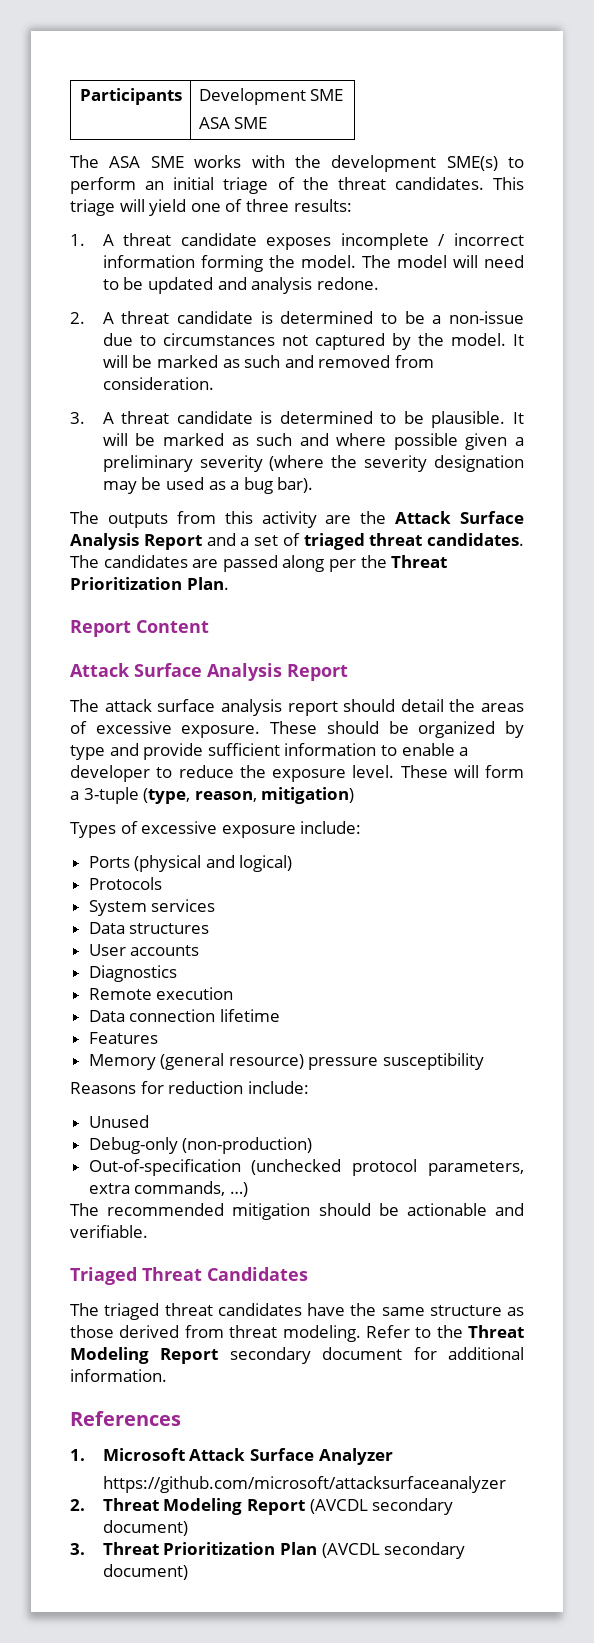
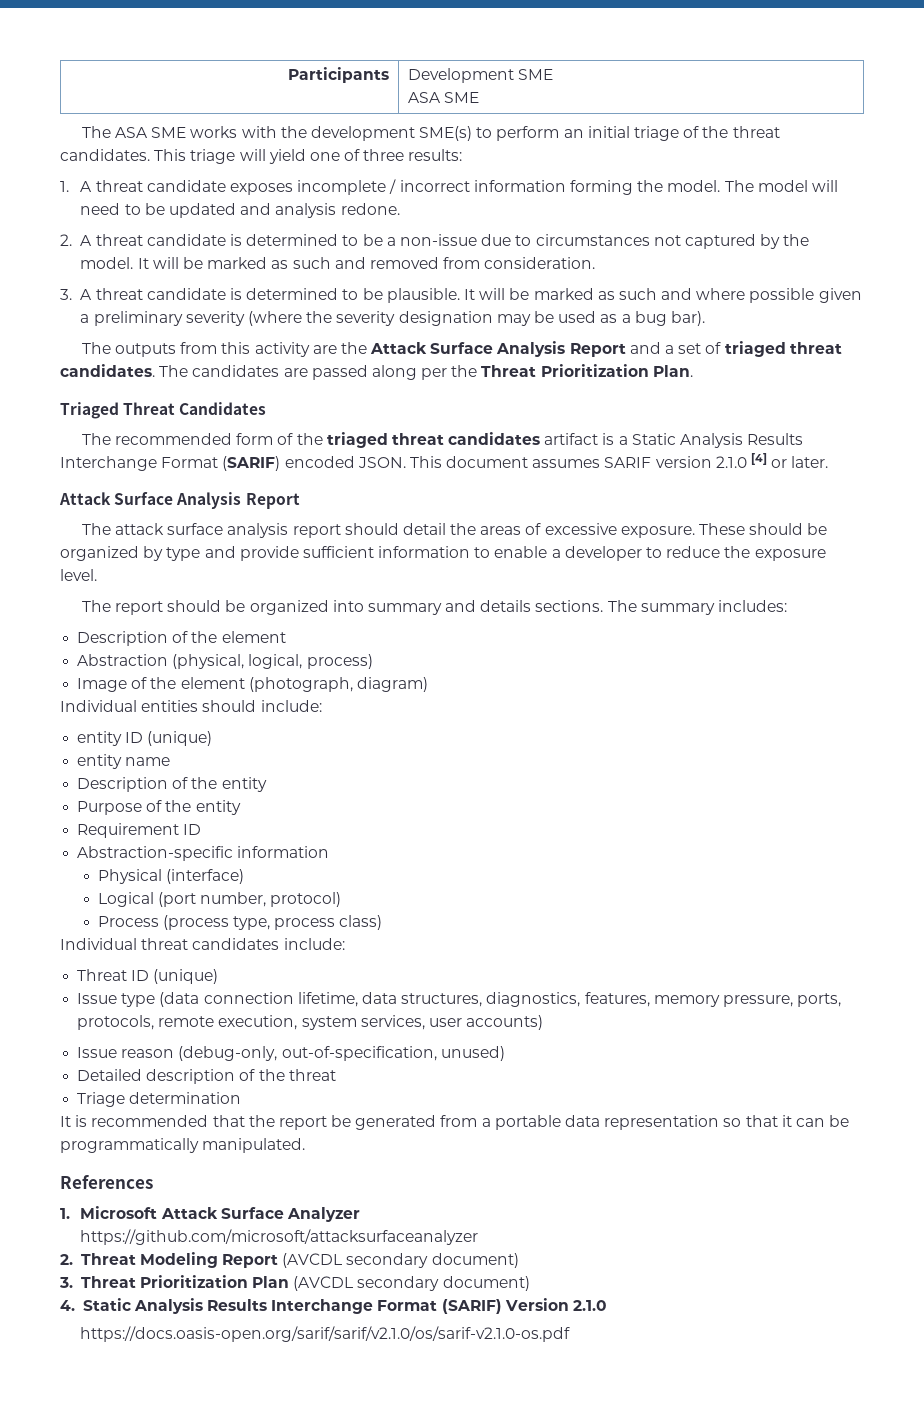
[70,620,209,637] Report Content -> [60,402,267,419] [81,432,804,448] [60,453,829,471] Triaged Threat Candidates // The recommended form of the triaged threat candidates artifact is a Static Analysis Results Interchange Format (SARIF) encoded JSON. This document assumes SARIF version 2.1.0 [4] or later.
[400,765,524,778] [70,787,355,804] [70,821,362,838] [88,855,293,872] [88,877,162,890] [88,899,216,916] [88,922,210,934] [88,944,200,956] [88,965,177,982] [88,987,234,1000] [88,1009,280,1022] [88,1032,158,1044] [88,1053,485,1070] [70,1081,309,1094] [88,1115,149,1128] [88,1137,313,1154] [88,1159,524,1176] [88,1181,248,1197] [70,1203,524,1220] [70,1225,148,1238] [70,1267,308,1285] [70,1303,524,1320] [70,1325,524,1342] [70,1347,524,1364] [70,1369,167,1382] These will form a 3-tuple (type, reason, mitigation) // Types of excessive exposure include: // Ports (physical and logical) // Protocols // System services // Data structures // User accounts // Diagnostics // Remote execution // Data connection lifetime // Features // Memory (general resource) pressure susceptibility // Reasons for reduction include: // Unused // Debug-only (non-production) // Out-of-specification (unchecked protocol parameters, extra commands, …) // The recommended mitigation should be actionable and verifiable. // Triaged Threat Candidates // The triaged threat candidates have the same structure as those derived from threat modeling. Refer to the Threat Modeling Report secondary document for additional information. -> [81,600,788,615] [77,631,286,646] [77,654,373,669] [77,677,428,692] [60,700,322,712] [77,731,213,746] [77,754,171,769] [77,777,267,792] [77,800,241,815] [77,823,202,838] [77,846,330,861] [97,869,244,884] [97,892,342,907] [97,915,383,930] [60,938,345,950] [77,969,219,984] [77,992,842,1007] [77,1015,544,1030] [77,1046,505,1061] [77,1069,336,1084] [77,1092,242,1107] [60,1115,850,1130] [60,1138,306,1153] // The report should be organized into summary and details sections. The summary includes: // Description of the element // Abstraction (physical, logical, process) // Image of the element (photograph, diagram) // Individual entities should include: // entity ID (unique) // entity name // Description of the entity // Purpose of the entity // Requirement ID // Abstraction-specific information // Physical (interface) // Logical (port number, protocol) // Process (process type, process class) // Individual threat candidates include: // Threat ID (unique) // Issue type (data connection lifetime, data structures, diagnostics, features, memory pressure, ports, protocols, remote execution, system services, user accounts) // Issue reason (debug-only, out-of-specification, unused) // Detailed description of the threat // Triage determination // It is recommended that the report be generated from a portable data representation so that it can be programmatically manipulated.
(188, 1572) none -> [60,1298,608,1314] [80,1326,571,1342] // 4. Static Analysis Results Interchange Format (SARIF) Version 2.1.0 // https://docs.oasis-open.org/sarif/sarif/v2.1.0/os/sarif-v2.1.0-os.pdf

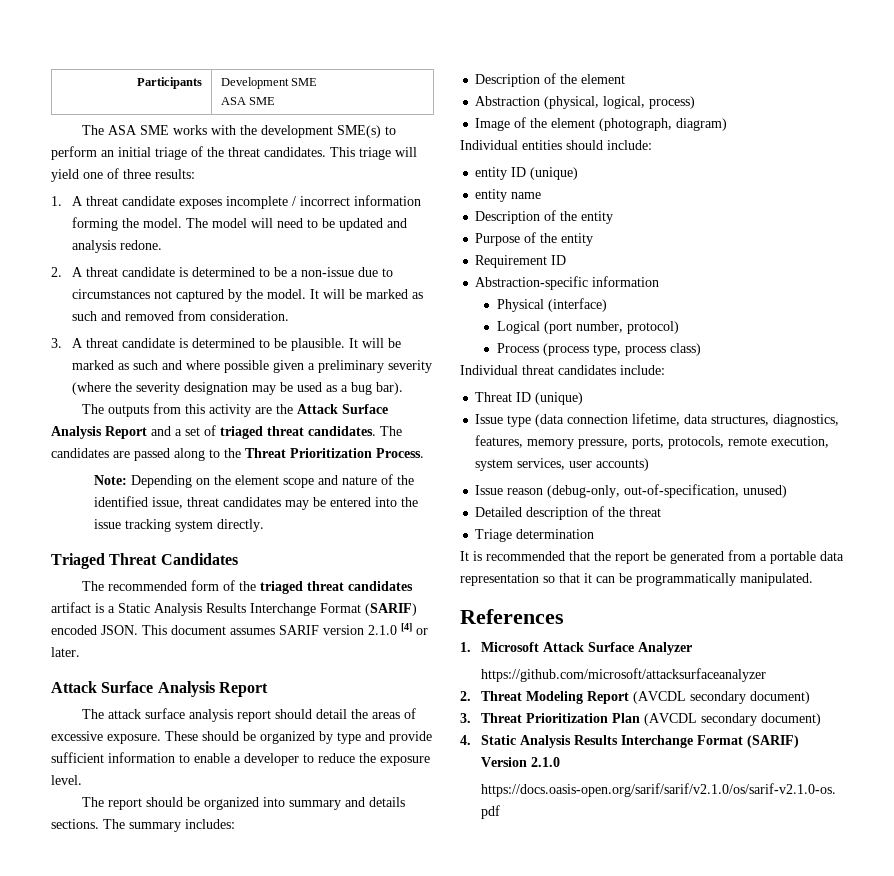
[421,368,448,380] per -> [209,449,220,458] to
[652,365,693,377] Plan. -> [376,448,424,458] [93,474,414,488] [93,496,418,510] [93,519,264,532] Process. // Note: Depending on the element scope and nature of the identified issue, threat candidates may be entered into the issue tracking system directly.

